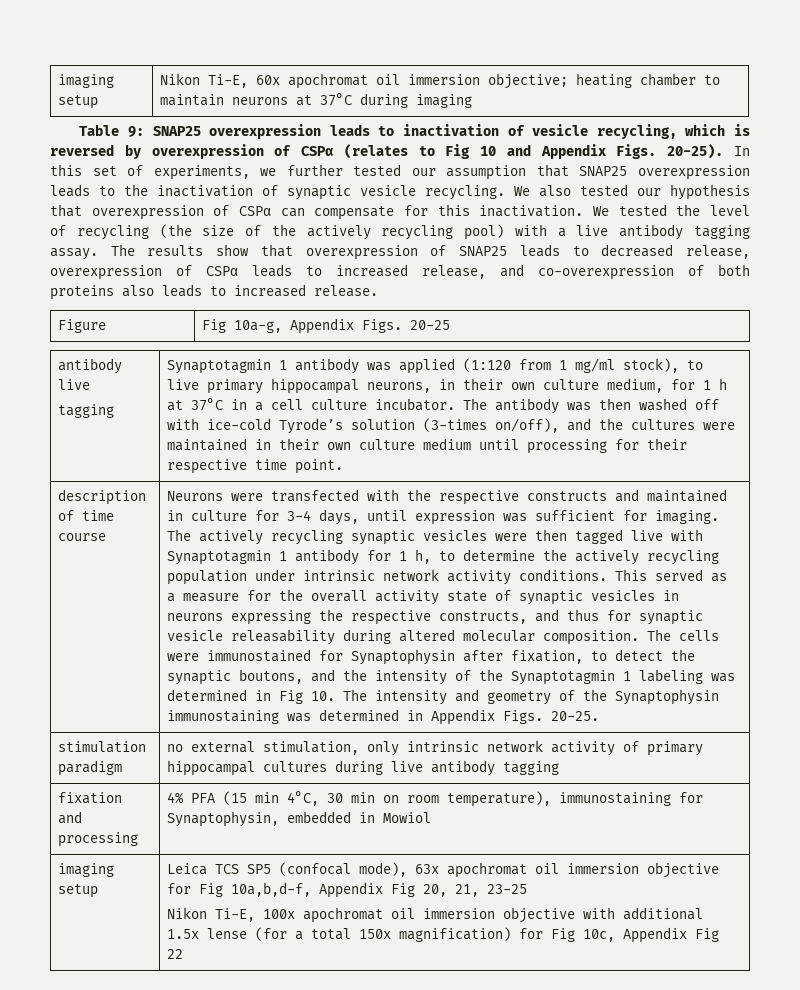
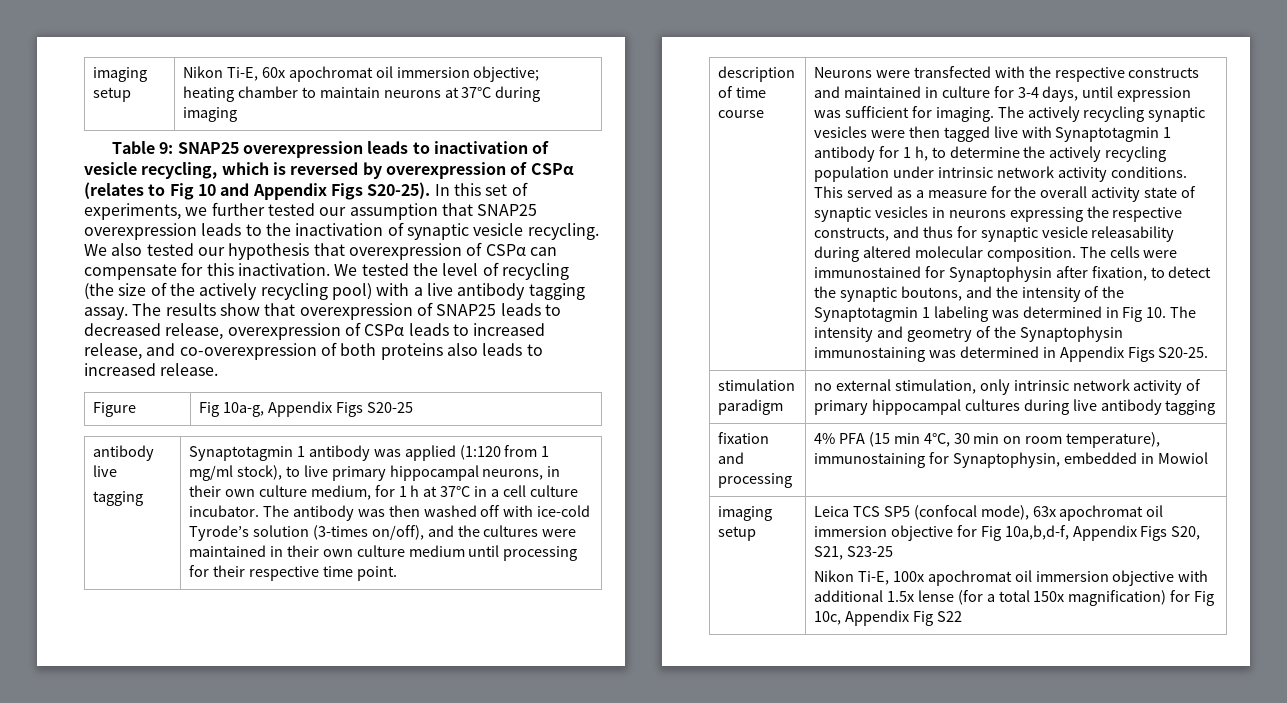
[616,144,724,159] Figs. 20-25). -> [330,182,431,200] Figs S20-25).
[362,319,451,333] Figs. 20-25 -> [335,402,413,417] Figs S20-25
[503,710,600,724] Figs. 20-25. -> [1127,347,1209,362] Figs S20-25.
[391,883,528,897] Fig 20, 21, 23-25 -> [1140,526,1201,541] [813,546,893,560] Figs S20, S21, S23-25
[167,949,184,959] 22 -> [936,611,962,622] S22

